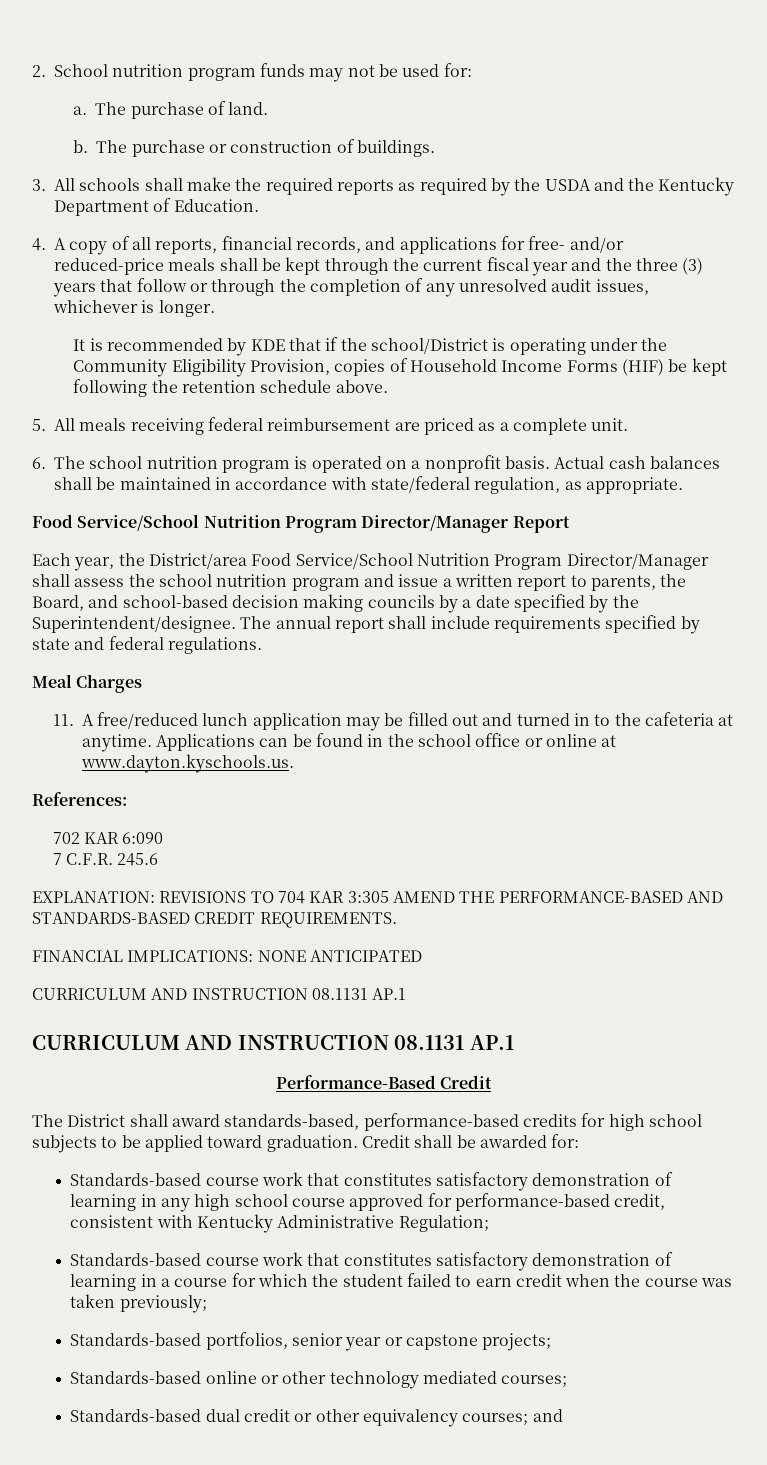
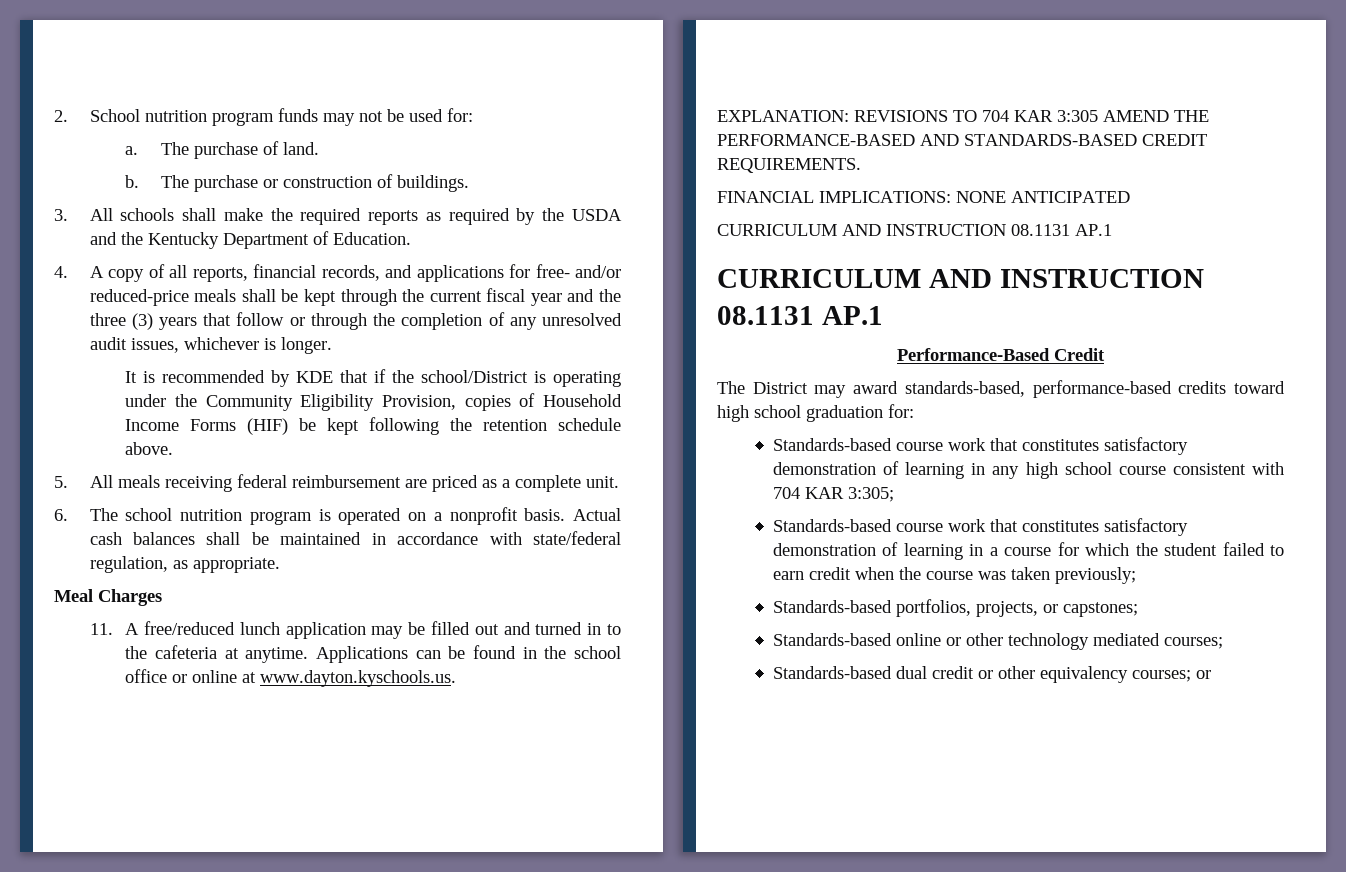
[32,514,570,533] [32,553,709,571] [32,574,687,591] [32,594,639,613] [32,615,700,634] [32,636,262,654] // Food Service/School Nutrition Program Director/Manager Report // Each year, the District/area Food Service/School Nutrition Program Director/Manager shall assess the school nutrition program and issue a written report to parents, the Board, and school-based decision making councils by a date specified by the Superintendent/designee. The annual report shall include requirements specified by state and federal regulations. -> (280, 565) none
[32,792,127,806] [52,832,164,844] [52,853,159,866] // References: // 702 KAR 6:090 // 7 C.F.R. 245.6 -> (457, 678) none
[129,1114,168,1127] shall -> [814,385,847,398] may
[581,1113,702,1131] [32,1135,547,1153] for high school subjects to be applied toward graduation. Credit shall be awarded -> [1234,381,1285,394] [717,405,883,422] toward high school graduation
[349,1193,666,1211] [70,1214,489,1233] approved for performance-based credit, consistent with Kentucky Administrative Regulation; -> [1172,462,1284,475] [772,487,894,502] consistent with 704 KAR 3:305;
[291,1333,552,1351] senior year or capstone projects; -> [975,601,1138,617] projects, or capstones;
[532,1409,563,1422] and -> [1195,670,1211,679] or

